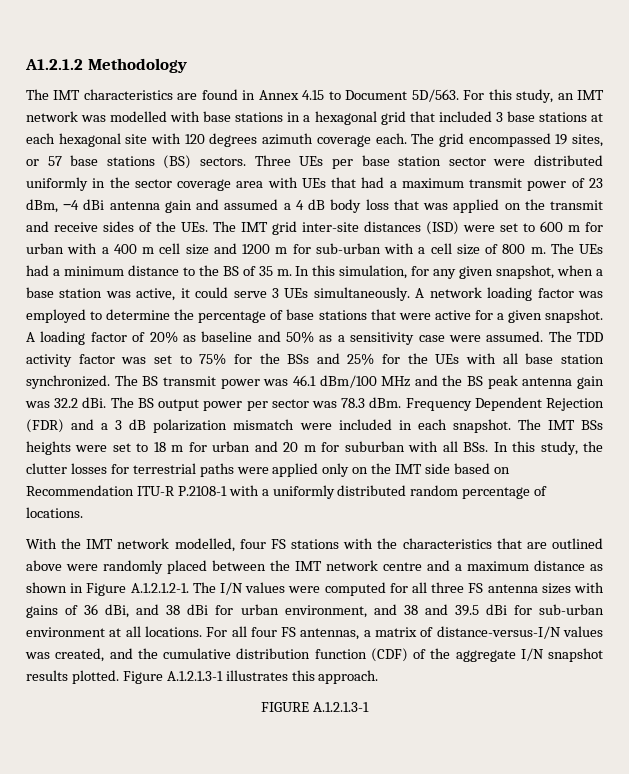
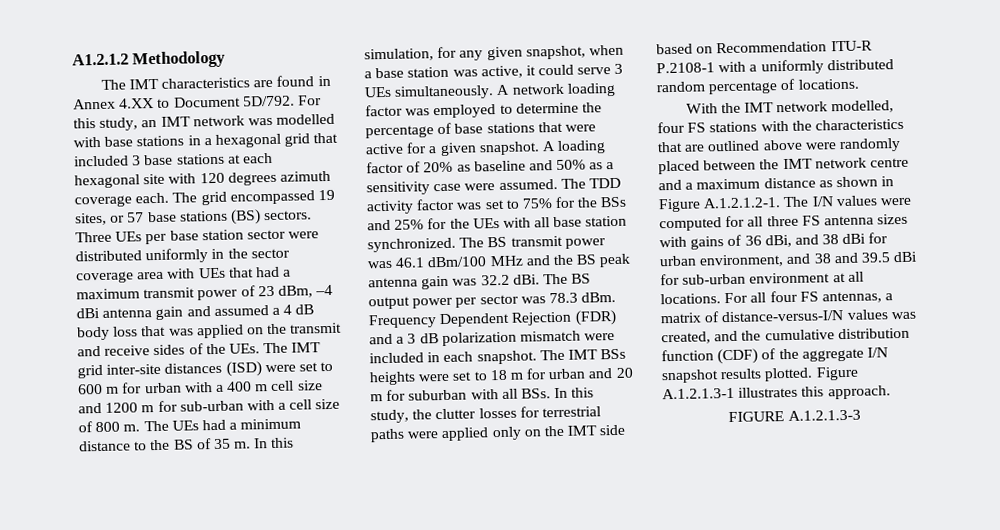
[302,90,325,100] 4.15 -> [119,98,155,109] 4.XX
[411,89,459,102] 5D/563. -> [242,95,295,107] 5D/792.
[312,702,369,712] A.1.2.1.3-1 -> [787,409,861,422] A.1.2.1.3-3

